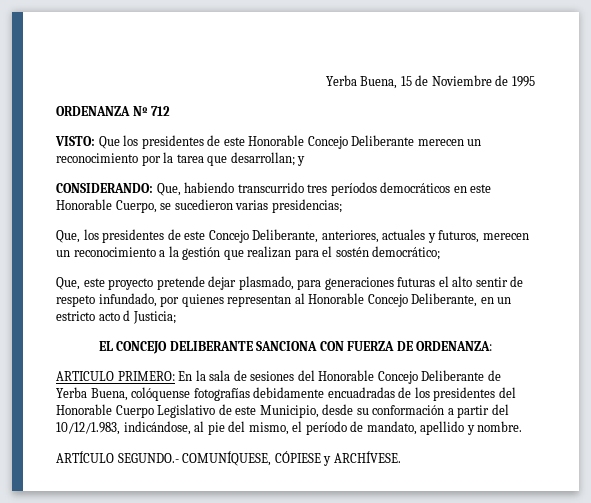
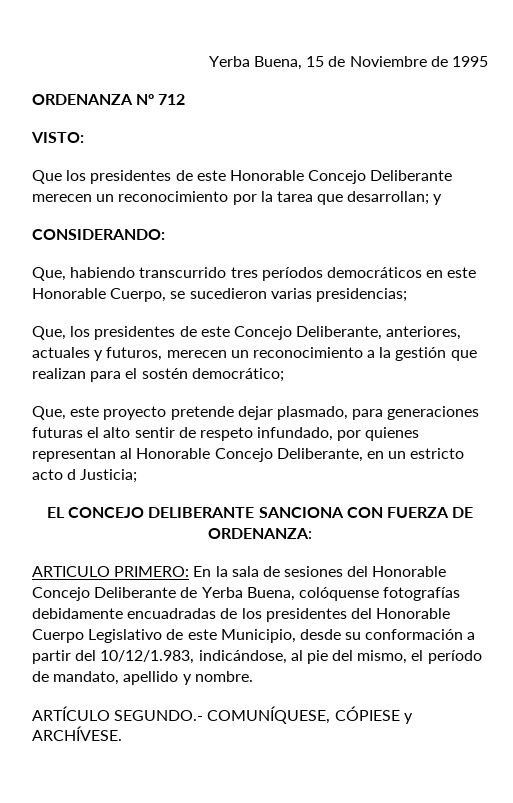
(95, 141) none -> (84, 137) //
(153, 188) none -> (165, 234) //

